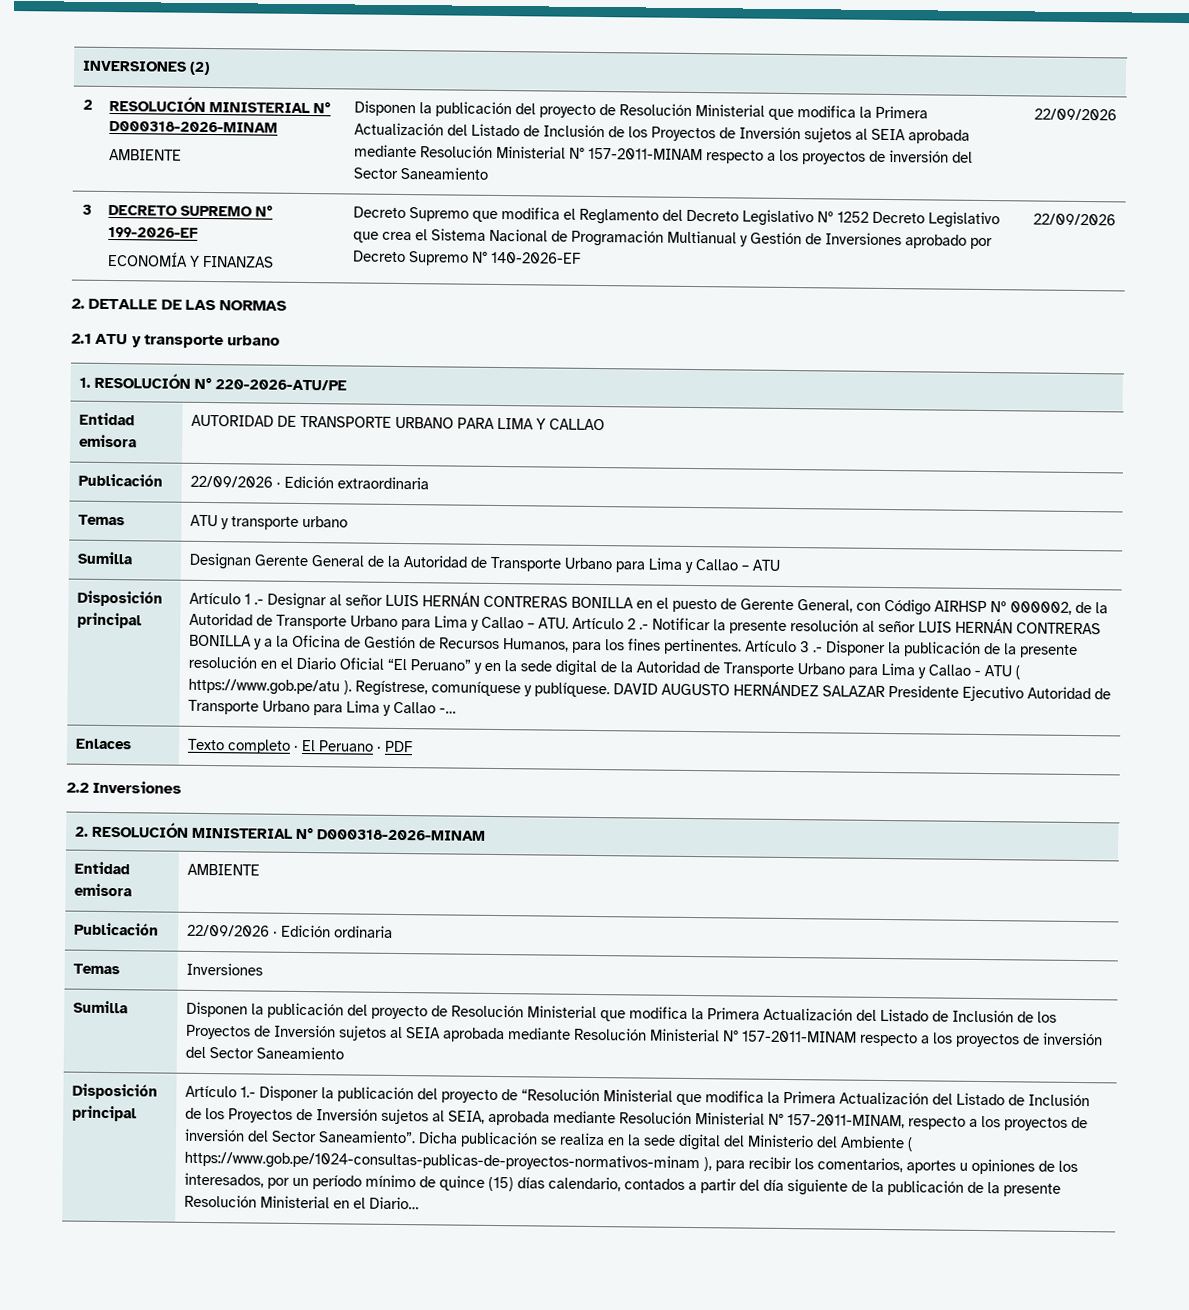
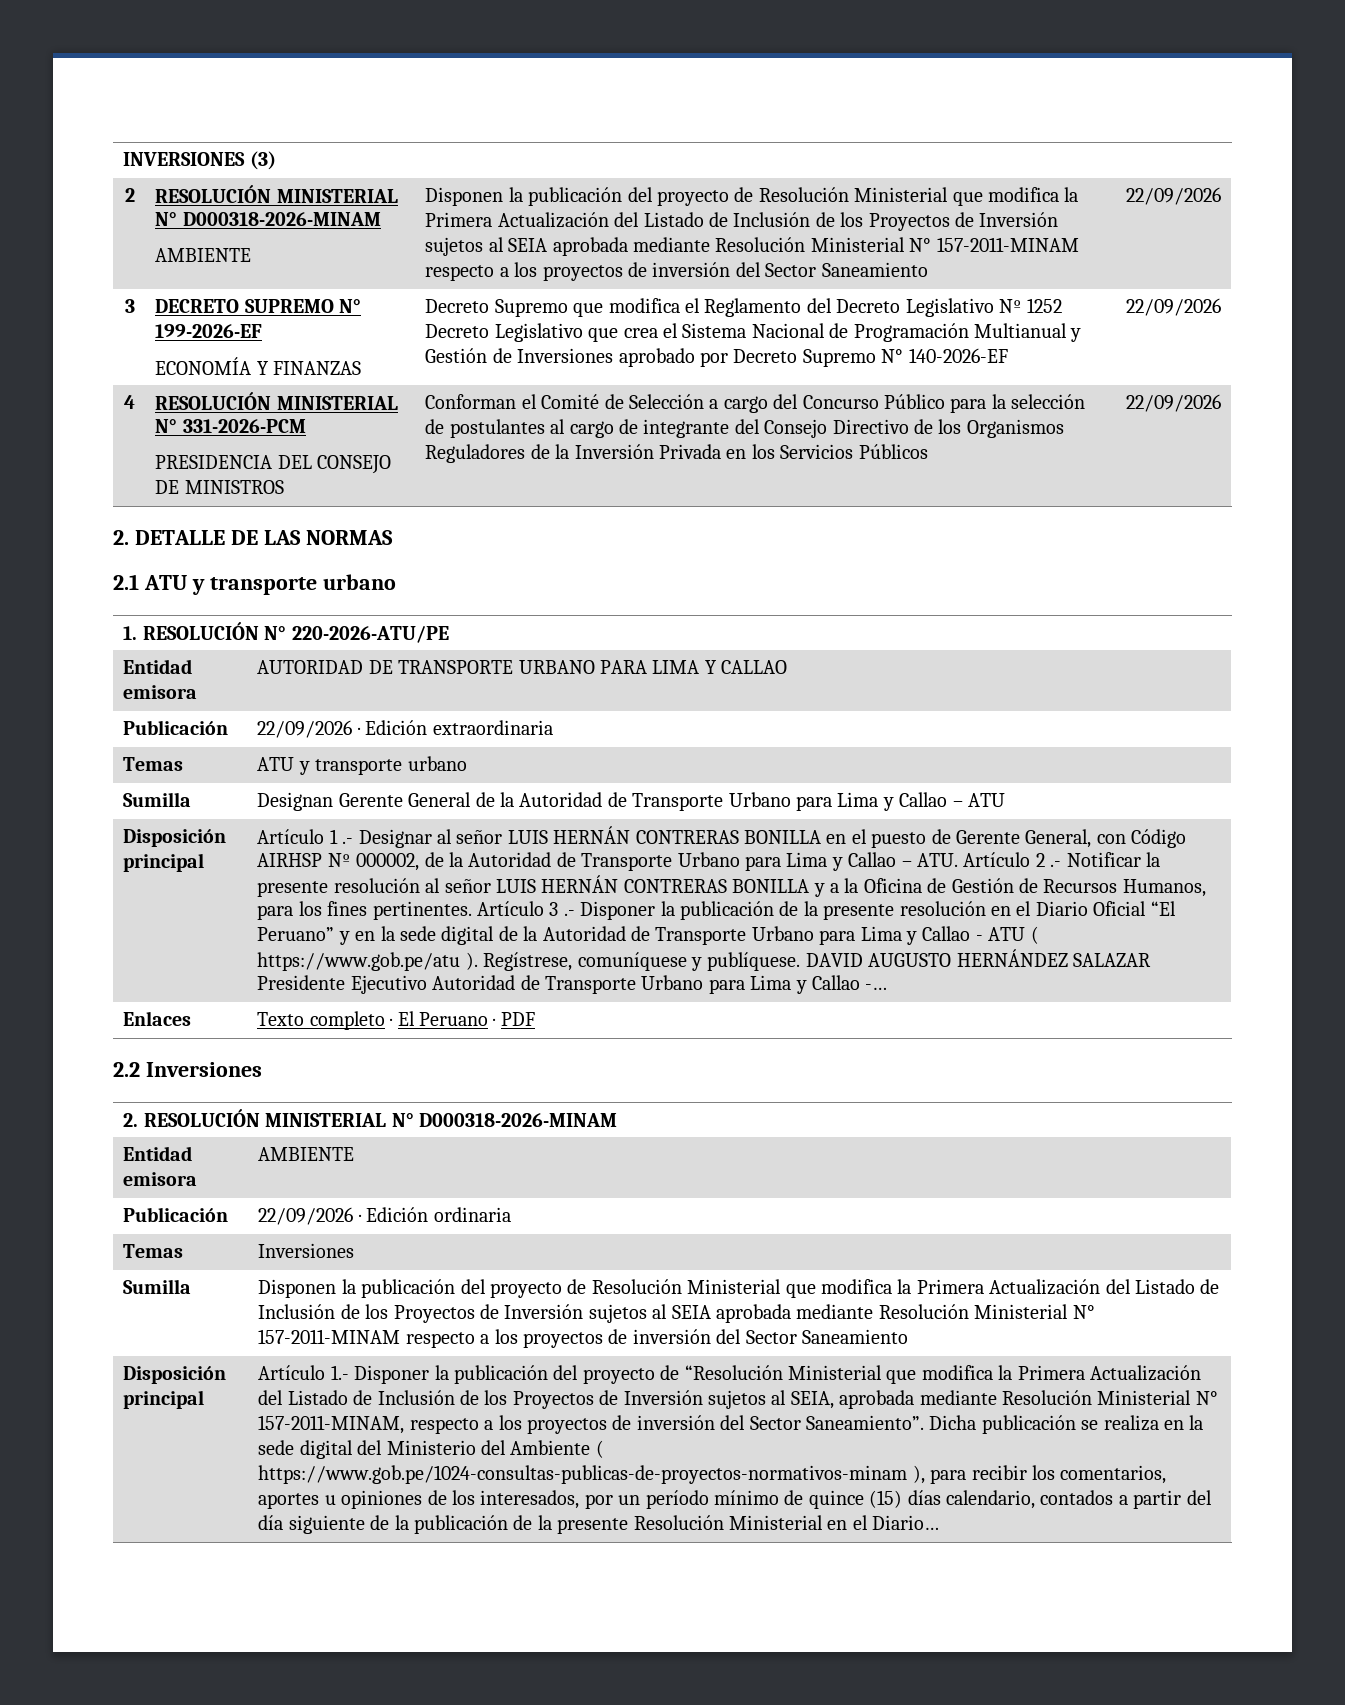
[188,61,210,75] (2) -> [249,151,276,170] (3)
(1116, 219) none -> [124,395,135,409] [155,392,398,410] [155,419,306,433] [155,455,392,474] [155,480,284,494] [425,394,1086,413] [425,419,1064,438] [425,444,928,463] [1125,394,1221,412] // 4 | RESOLUCIÓN MINISTERIAL N° 331-2026-PCM // PRESIDENCIA DEL CONSEJO DE MINISTROS | Conforman el Comité de Selección a cargo del Concurso Público para la selección de postulantes al cargo de integrante del Consejo Directivo de los Organismos Reguladores de la Inversión Privada en los Servicios Públicos | 22/09/2026

